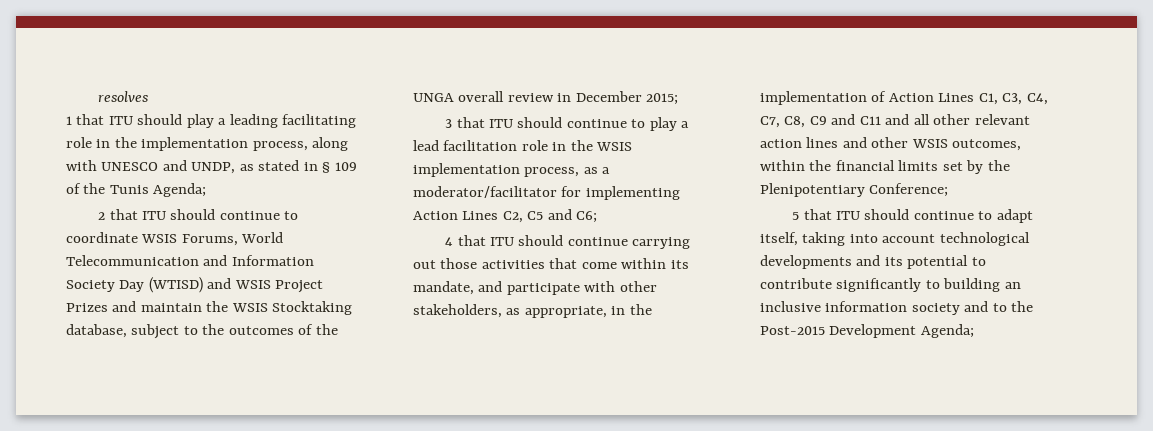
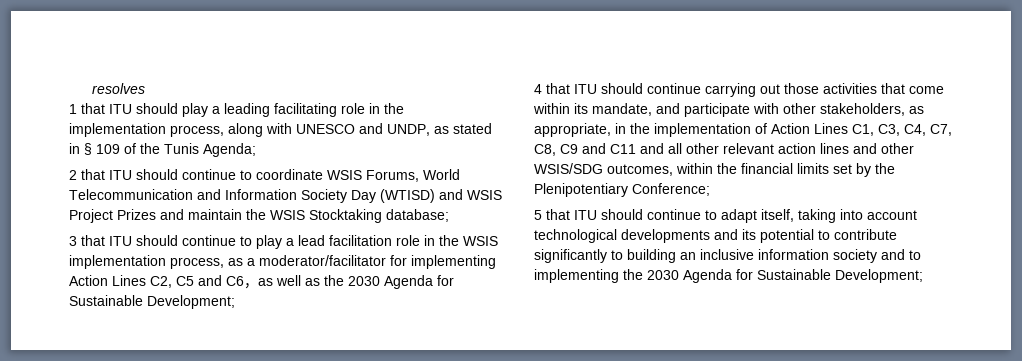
[66,324,338,339] [413,91,679,105] database, subject to the outcomes of the UNGA overall review in December 2015; -> [386,209,449,222] database;
[576,211,598,223] C6; -> [226,275,454,289] [69,295,235,309] C6，as well as the 2030 Agenda for Sustainable Development;
[911,139,948,148] WSIS -> [534,163,603,174] WSIS/SDG
[1011,301,1034,312] [760,324,974,338] the Post-2015 Development Agenda; -> [534,269,923,283] implementing the 2030 Agenda for Sustainable Development;

